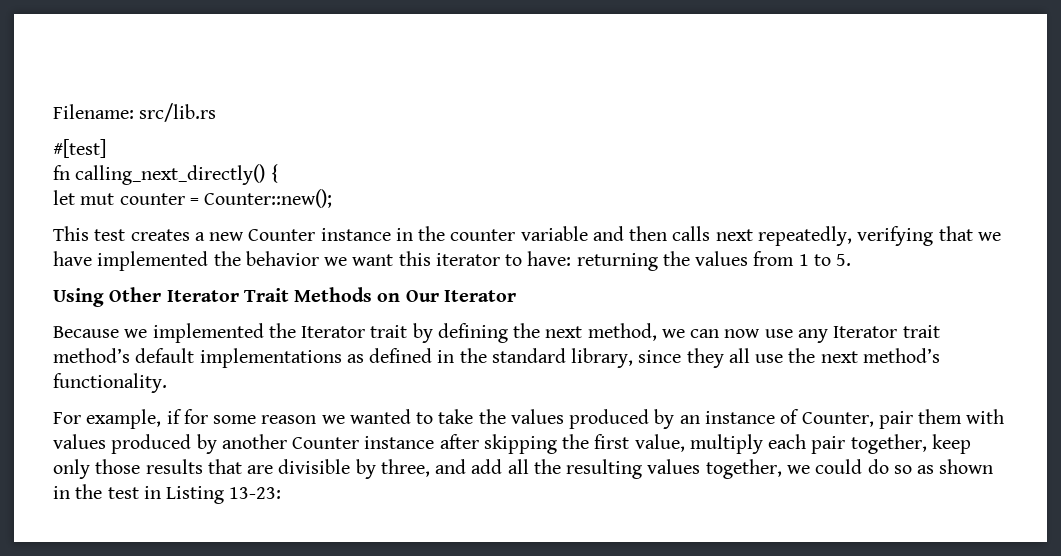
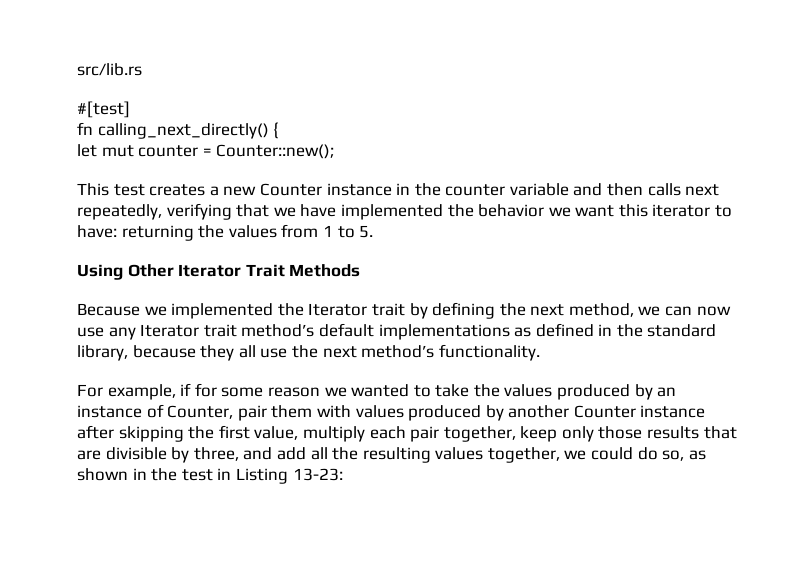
[53,104,134,119] Filename: -> (77, 69) none
[377,290,516,302] on Our Iterator -> (361, 270) none
[638,350,682,363] since -> [132,345,196,358] because
[893,465,912,474] so -> [662,450,685,461] so,

